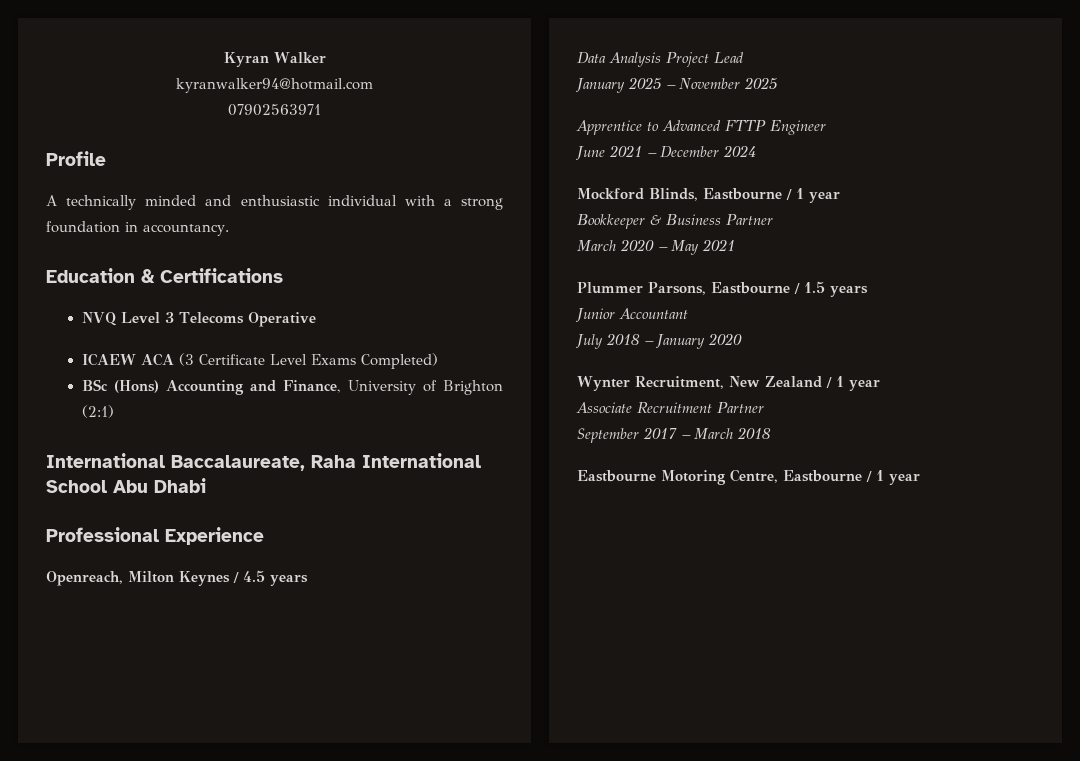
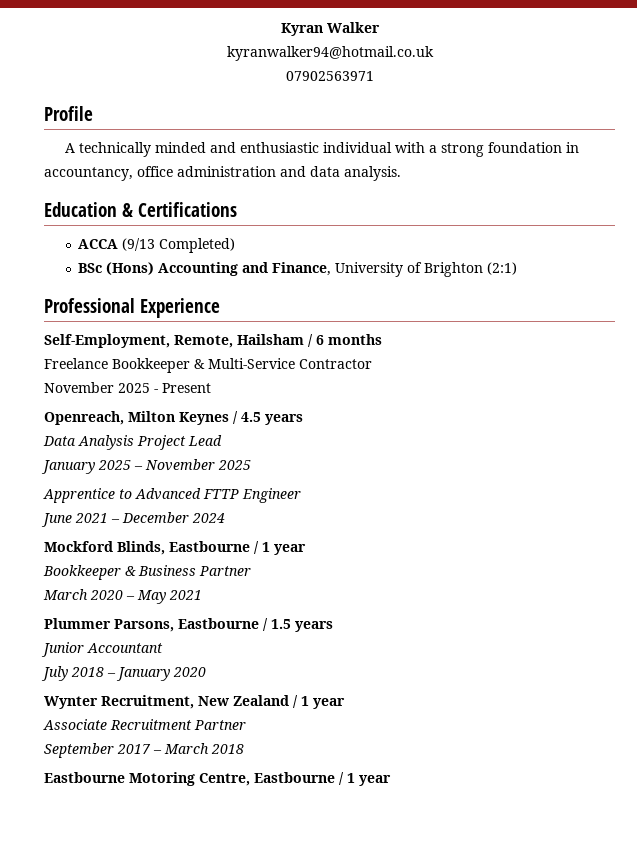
[176,78,373,93] kyranwalker94@hotmail.com -> [226,46,434,61] kyranwalker94@hotmail.co.uk
[143,224,229,236] [46,268,283,283] [81,312,316,327] [81,353,356,366] accountancy. // Education & Certifications // NVQ Level 3 Telecoms Operative // ICAEW ACA (3 Certificate Level Exams -> [44,166,401,181] [44,202,238,217] [78,238,156,251] accountancy, office administration and data analysis. // Education & Certifications // ACCA (9/13
[46,453,481,471] [46,478,206,493] [46,527,264,545] International Baccalaureate, Raha International School Abu Dhabi // Professional Experience -> [44,298,221,318] [44,334,382,348] [44,358,372,373] [44,382,211,393] Professional Experience // Self-Employment, Remote, Hailsham / 6 months // Freelance Bookkeeper & Multi-Service Contractor // November 2025 - Present

